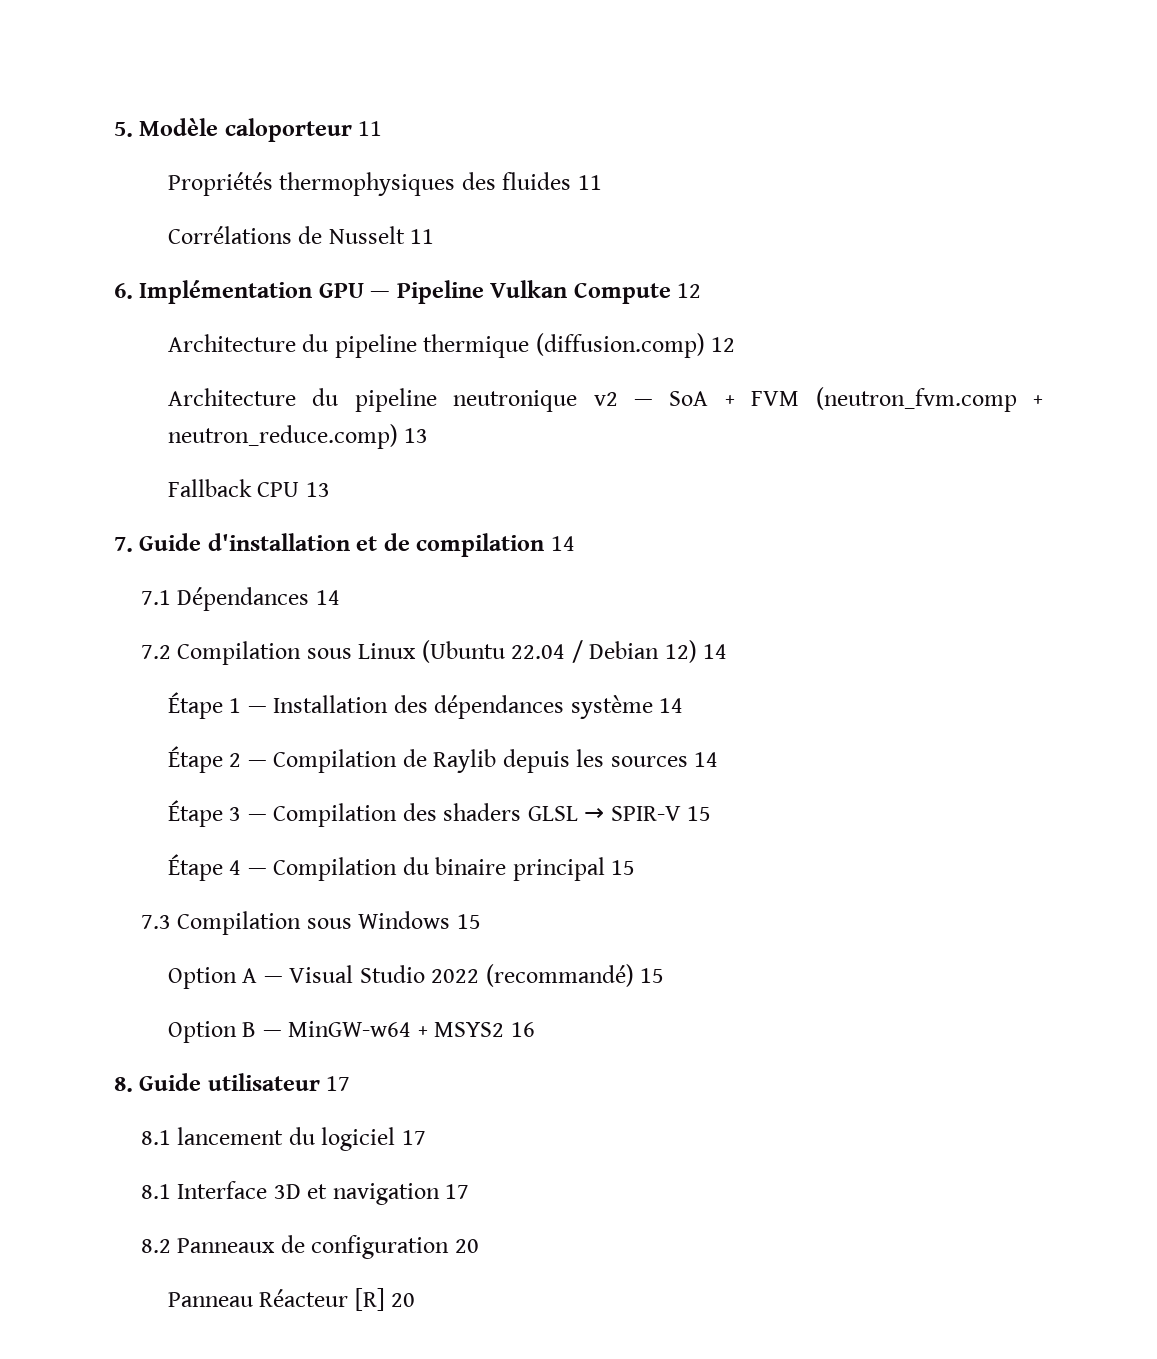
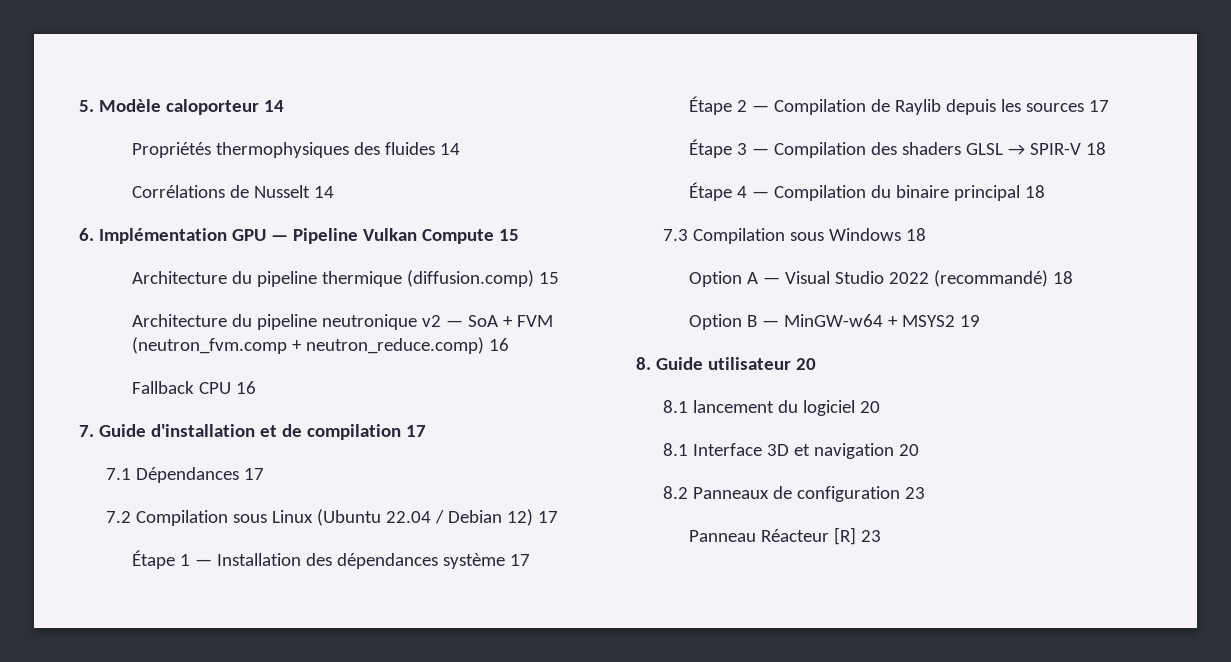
[358,121,383,136] 11 -> [263,100,284,112] 14
[577,175,602,190] 11 -> [440,143,461,155] 14
[410,229,435,244] 11 -> [314,186,335,198] 14
[677,283,702,298] 12 -> [498,229,519,241] 15
[711,337,736,352] 12 -> [539,272,560,284] 15
[404,428,429,443] 13 -> [489,338,510,351] 16
[305,482,330,497] 13 -> [236,381,257,394] 16
[550,536,575,551] 14 -> [405,425,426,437] 17
[315,590,340,605] 14 -> [243,468,264,480] 17
[703,644,728,659] 14 -> [537,511,558,523] 17
[659,698,684,713] 14 -> [510,554,531,566] 17
[694,752,719,767] 14 -> [1089,100,1110,112] 17
[687,806,712,821] 15 -> [1086,142,1107,155] 18
[611,860,636,875] 15 -> [1025,185,1046,198] 18
[456,914,481,929] 15 -> [905,228,926,241] 18
[640,968,665,983] 15 -> [1053,271,1074,284] 18
[510,1022,535,1037] 16 -> [960,315,981,327] 19
[326,1076,351,1091] 17 -> [795,358,816,370] 20
[401,1130,426,1145] 17 -> [859,401,880,413] 20
[445,1184,470,1199] 17 -> [898,444,919,456] 20
[454,1239,479,1253] 20 -> [904,487,925,499] 23
[391,1293,416,1307] 20 -> [861,530,882,542] 23

